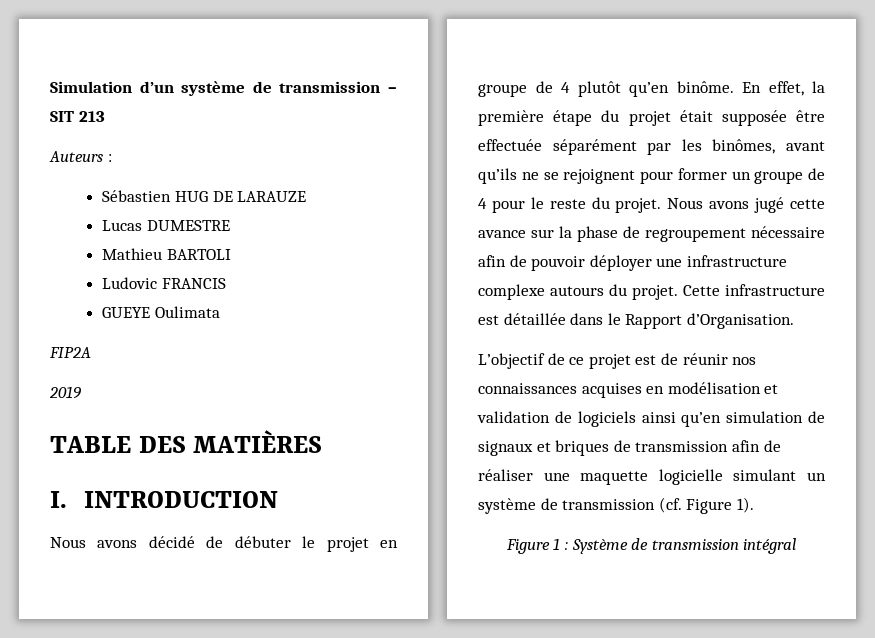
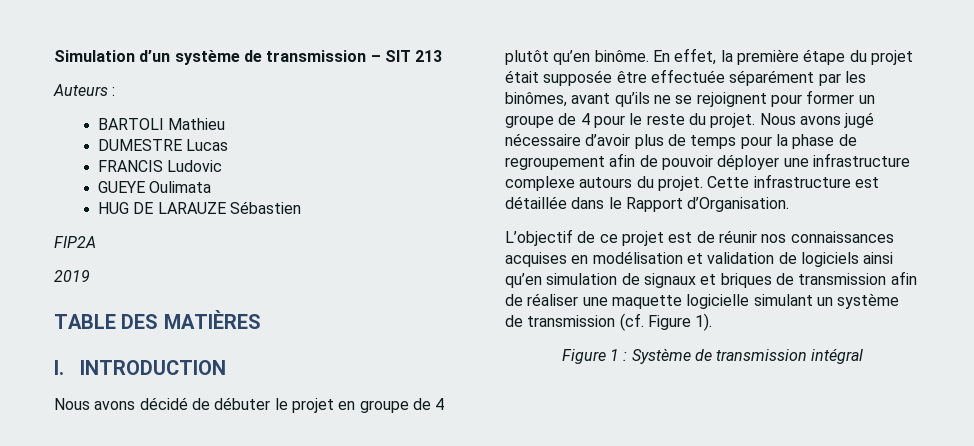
[102,190,307,202] [102,220,230,231] [102,248,231,260] [102,277,226,289] [102,306,220,318] Sébastien HUG DE LARAUZE // Lucas DUMESTRE // Mathieu BARTOLI // Ludovic FRANCIS // GUEYE Oulimata -> [98,118,226,130] [98,139,229,151] [98,160,223,172] [98,181,212,193] [98,201,301,214] BARTOLI Mathieu // DUMESTRE Lucas // FRANCIS Ludovic // GUEYE Oulimata // HUG DE LARAUZE Sébastien
[790,199,825,209] [478,229,554,238] cette avance sur -> [505,133,772,149] nécessaire d’avoir plus de temps pour
[751,226,825,238] nécessaire -> (605, 163) none

